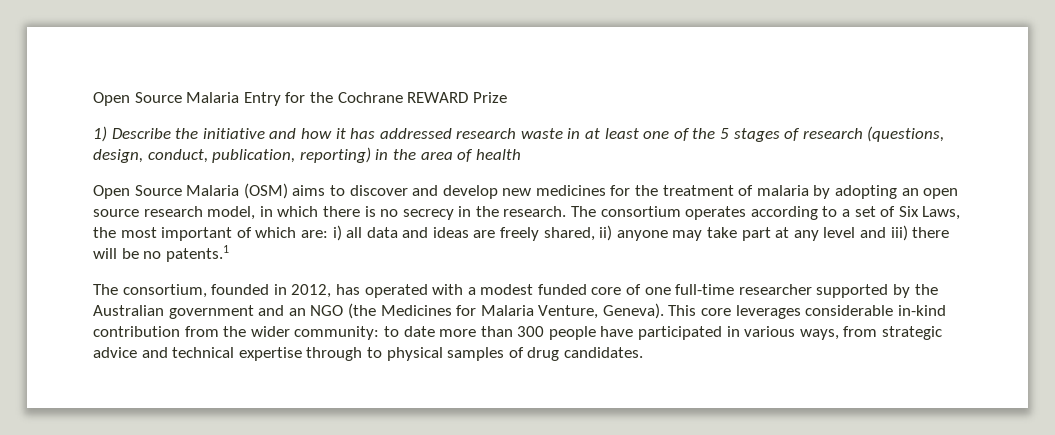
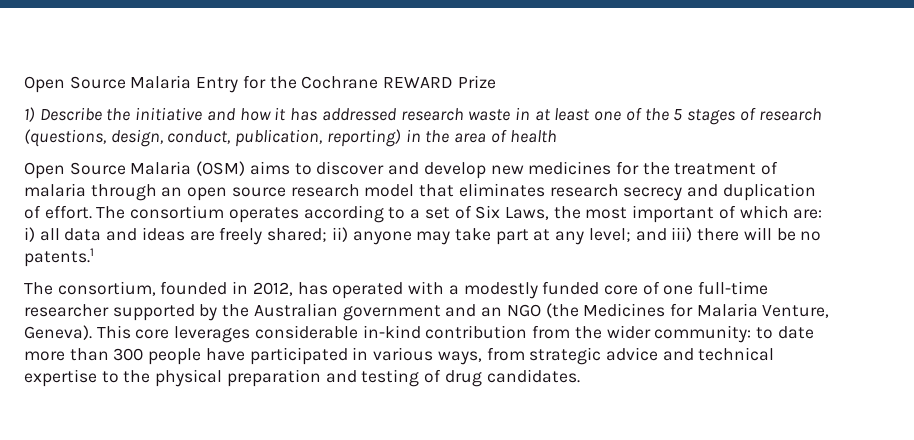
[813,185,898,199] by adopting -> [90,184,157,201] through
[207,206,567,220] model, in which there is no secrecy in the research. -> [364,183,816,201] [24,205,92,219] model that eliminates research secrecy and duplication of effort.
[543,227,595,241] shared, -> [267,228,328,242] shared;
[823,227,856,238] level -> [588,228,631,242] level;
[480,284,534,295] modest -> [463,282,538,299] modestly
[306,347,505,361] through to physical samples -> [101,369,420,387] to the physical preparation and testing

